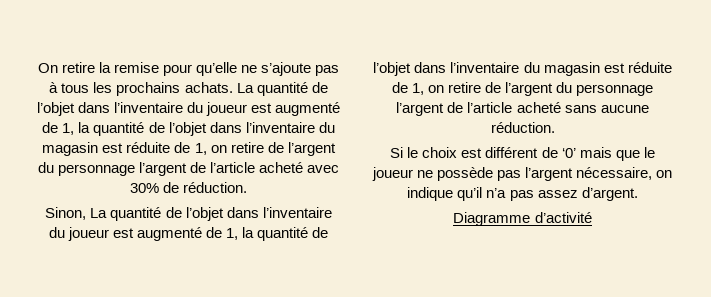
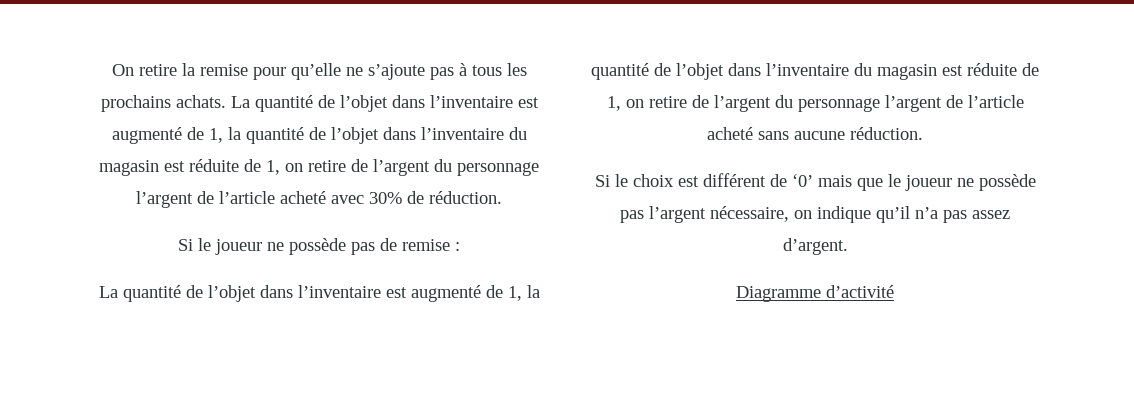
[187,102,248,116] du joueur -> (513, 101) none
[45,207,332,221] [48,227,109,241] Sinon, La quantité de l’objet dans l’inventaire du joueur -> [178,238,460,255] [98,285,381,302] Si le joueur ne possède pas de remise : // La quantité de l’objet dans l’inventaire

